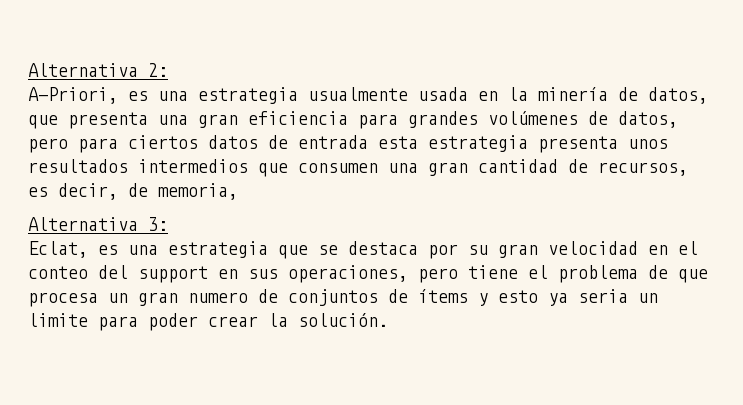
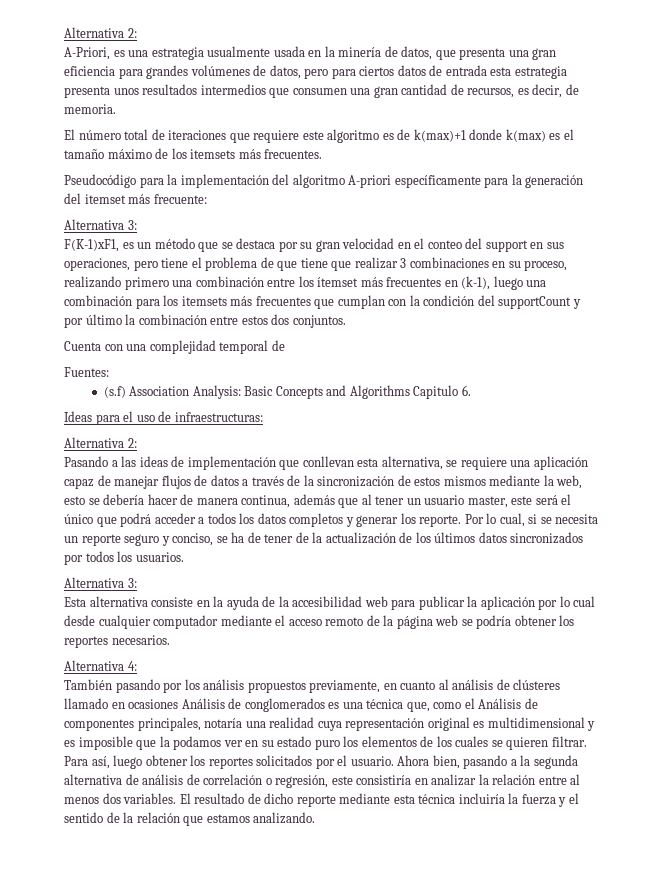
[158,183,238,200] [28,217,168,231] [28,241,268,258] memoria, // Alternativa 3: // Eclat, es una estrategia -> [64,104,116,114] [64,129,574,143] [64,148,323,159] [64,174,584,188] [64,193,207,204] [64,219,137,230] [64,238,195,252] memoria. // El número total de iteraciones que requiere este algoritmo es de k(max)+1 donde k(max) es el tamaño máximo de los itemsets más frecuentes. // Pseudocódigo para la implementación del algoritmo A-priori específicamente para la generación del itemset más frecuente: // Alternativa 3: // F(K-1)xF1, es un método
[28,289,658,307] [28,313,388,331] procesa un gran numero de conjuntos de ítems y esto ya seria un limite para poder crear la solución. -> [300,257,568,271] [64,276,547,290] [64,295,581,309] [64,314,346,328] [64,340,285,354] [64,367,109,377] [103,385,471,399] [64,411,263,425] [64,437,137,448] [64,456,588,470] [64,475,583,489] [64,494,572,508] [64,513,599,527] [64,532,584,546] [64,551,184,565] [64,577,137,588] [64,596,596,610] [64,615,575,629] [64,635,170,648] [64,660,137,671] [64,679,561,693] [64,698,538,712] [64,717,596,731] [64,736,587,750] [64,755,578,769] [64,774,581,788] [64,793,579,807] [64,812,316,826] tiene que realizar 3 combinaciones en su proceso, realizando primero una combinación entre los ítemset más frecuentes en (k-1), luego una combinación para los itemsets más frecuentes que cumplan con la condición del supportCount y por último la combinación entre estos dos conjuntos. // Cuenta con una complejidad temporal de // Fuentes: // (s.f) Association Analysis: Basic Concepts and Algorithms Capitulo 6. // Ideas para el uso de infraestructuras: // Alternativa 2: // Pasando a las ideas de implementación que conllevan esta alternativa, se requiere una aplicación capaz de manejar flujos de datos a través de la sincronización de estos mismos mediante la web, esto se debería hacer de manera continua, además que al tener un usuario master, este será el único que podrá acceder a todos los datos completos y generar los reporte. Por lo cual, si se necesita un reporte seguro y conciso, se ha de tener de la actualización de los últimos datos sincronizados por todos los usuarios. // Alternativa 3: // Esta alternativa consiste en la ayuda de la accesibilidad web para publicar la aplicación por lo cual desde cualquier computador mediante el acceso remoto de la página web se podría obtener los reportes necesarios. // Alternativa 4: // También pasando por los análisis propuestos previamente, en cuanto al análisis de clústeres llamado en ocasiones Análisis de conglomerados es una técnica que, como el Análisis de componentes principales, notaría una realidad cuya representación original es multidimensional y es imposible que la podamos ver en su estado puro los elementos de los cuales se quieren filtrar. Para así, luego obtener los reportes solicitados por el usuario. Ahora bien, pasando a la segunda alternativa de análisis de correlación o regresión, este consistiría en analizar la relación entre al menos dos variables. El resultado de dicho reporte mediante esta técnica incluiría la fuerza y el sentido de la relación que estamos analizando.

